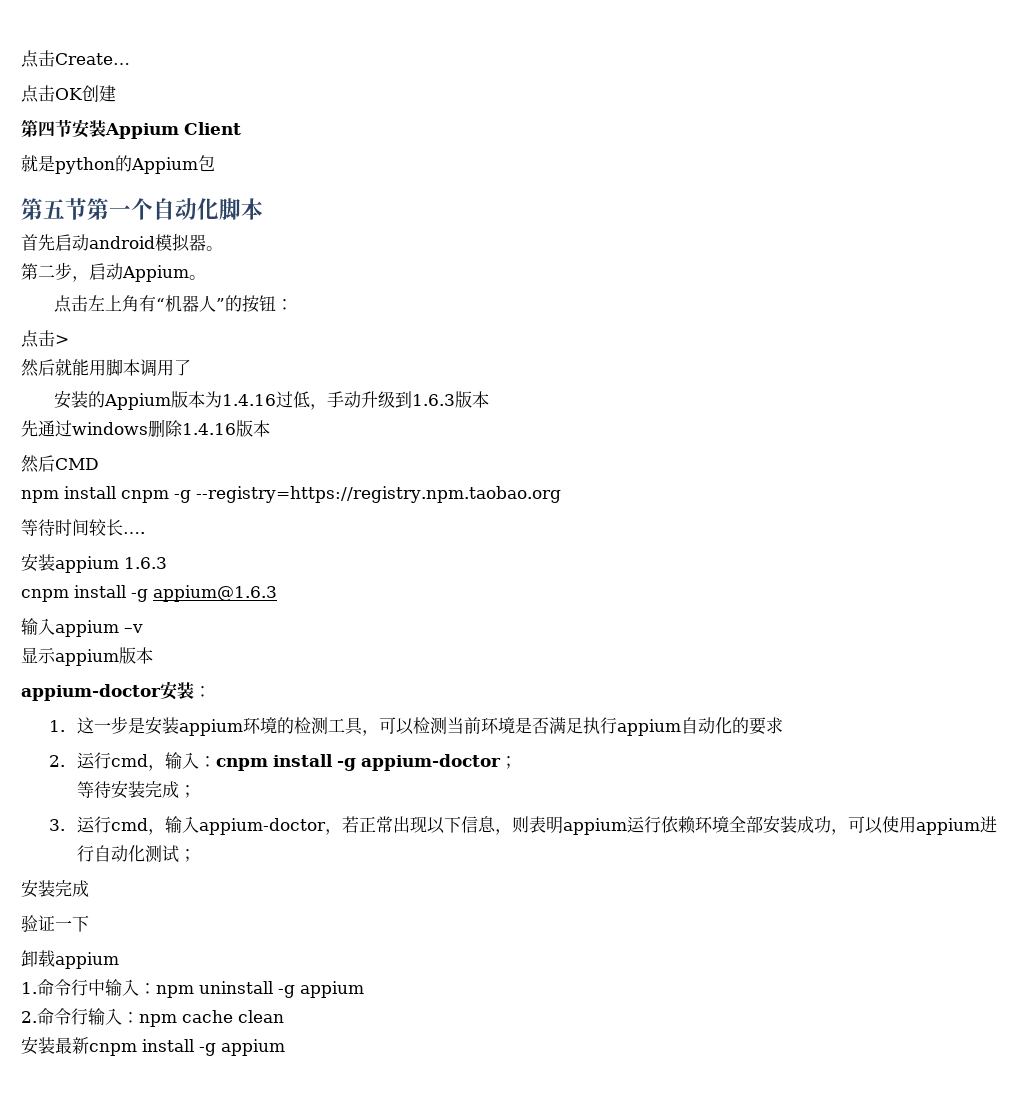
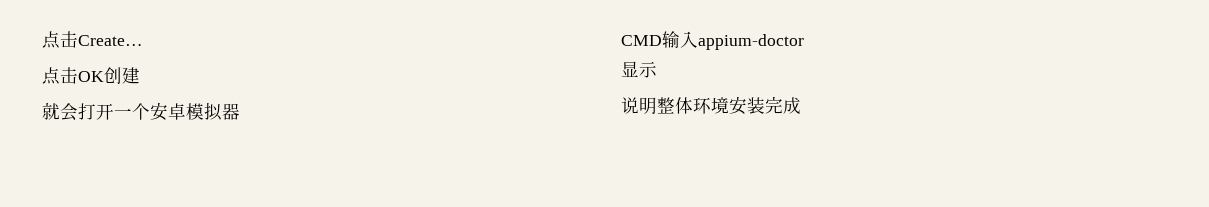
[21,119,241,139] [21,154,215,174] [21,198,263,220] [21,233,223,252] [21,262,206,282] [53,295,293,313] [21,330,69,348] [21,358,191,377] [53,391,489,410] [21,419,270,437] [21,455,99,473] [21,486,561,503] [21,519,145,536] [21,554,167,573] [21,585,277,602] [21,618,143,637] [21,647,153,666] [21,681,211,701] [49,716,784,736] [49,752,518,771] [77,781,197,799] [49,816,998,835] [77,845,197,863] [21,880,89,898] [21,915,89,932] [21,950,119,969] [21,979,364,998] [21,1008,284,1027] [21,1037,285,1056] 第四节安装Appium Client // 就是python的Appium包 // 第五节第一个自动化脚本 // 首先启动android模拟器。 // 第二步，启动Appium。 // 点击左上角有“机器人”的按钮： // 点击> // 然后就能用脚本调用了 // 安装的Appium版本为1.4.16过低，手动升级到1.6.3版本 // 先通过windows删除1.4.16版本 // 然后CMD // npm install cnpm -g --registry=https://registry.npm.taobao.org // 等待时间较长…. // 安装appium 1.6.3 // cnpm install -g appium@1.6.3 // 输入appium –v // 显示appium版本 // appium-doctor安装： // 1.这一步是安装appium环境的检测工具，可以检测当前环境是否满足执行appium自动化的要求 // 2.运行cmd，输入：cnpm install -g appium-doctor； // 等待安装完成； // 3.运行cmd，输入appium-doctor，若正常出现以下信息，则表明appium运行依赖环境全部安装成功，可以使用appium进行自动化测试； // 安装完成 // 验证一下 // 卸载appium // 1.命令行中输入：npm uninstall -g appium // 2.命令行输入：npm cache clean // 安装最新cnpm install -g appium -> [42,102,240,121] [621,31,804,50] [621,61,657,78] [621,96,801,115] 就会打开一个安卓模拟器 // CMD输入appium-doctor // 显示 // 说明整体环境安装完成

